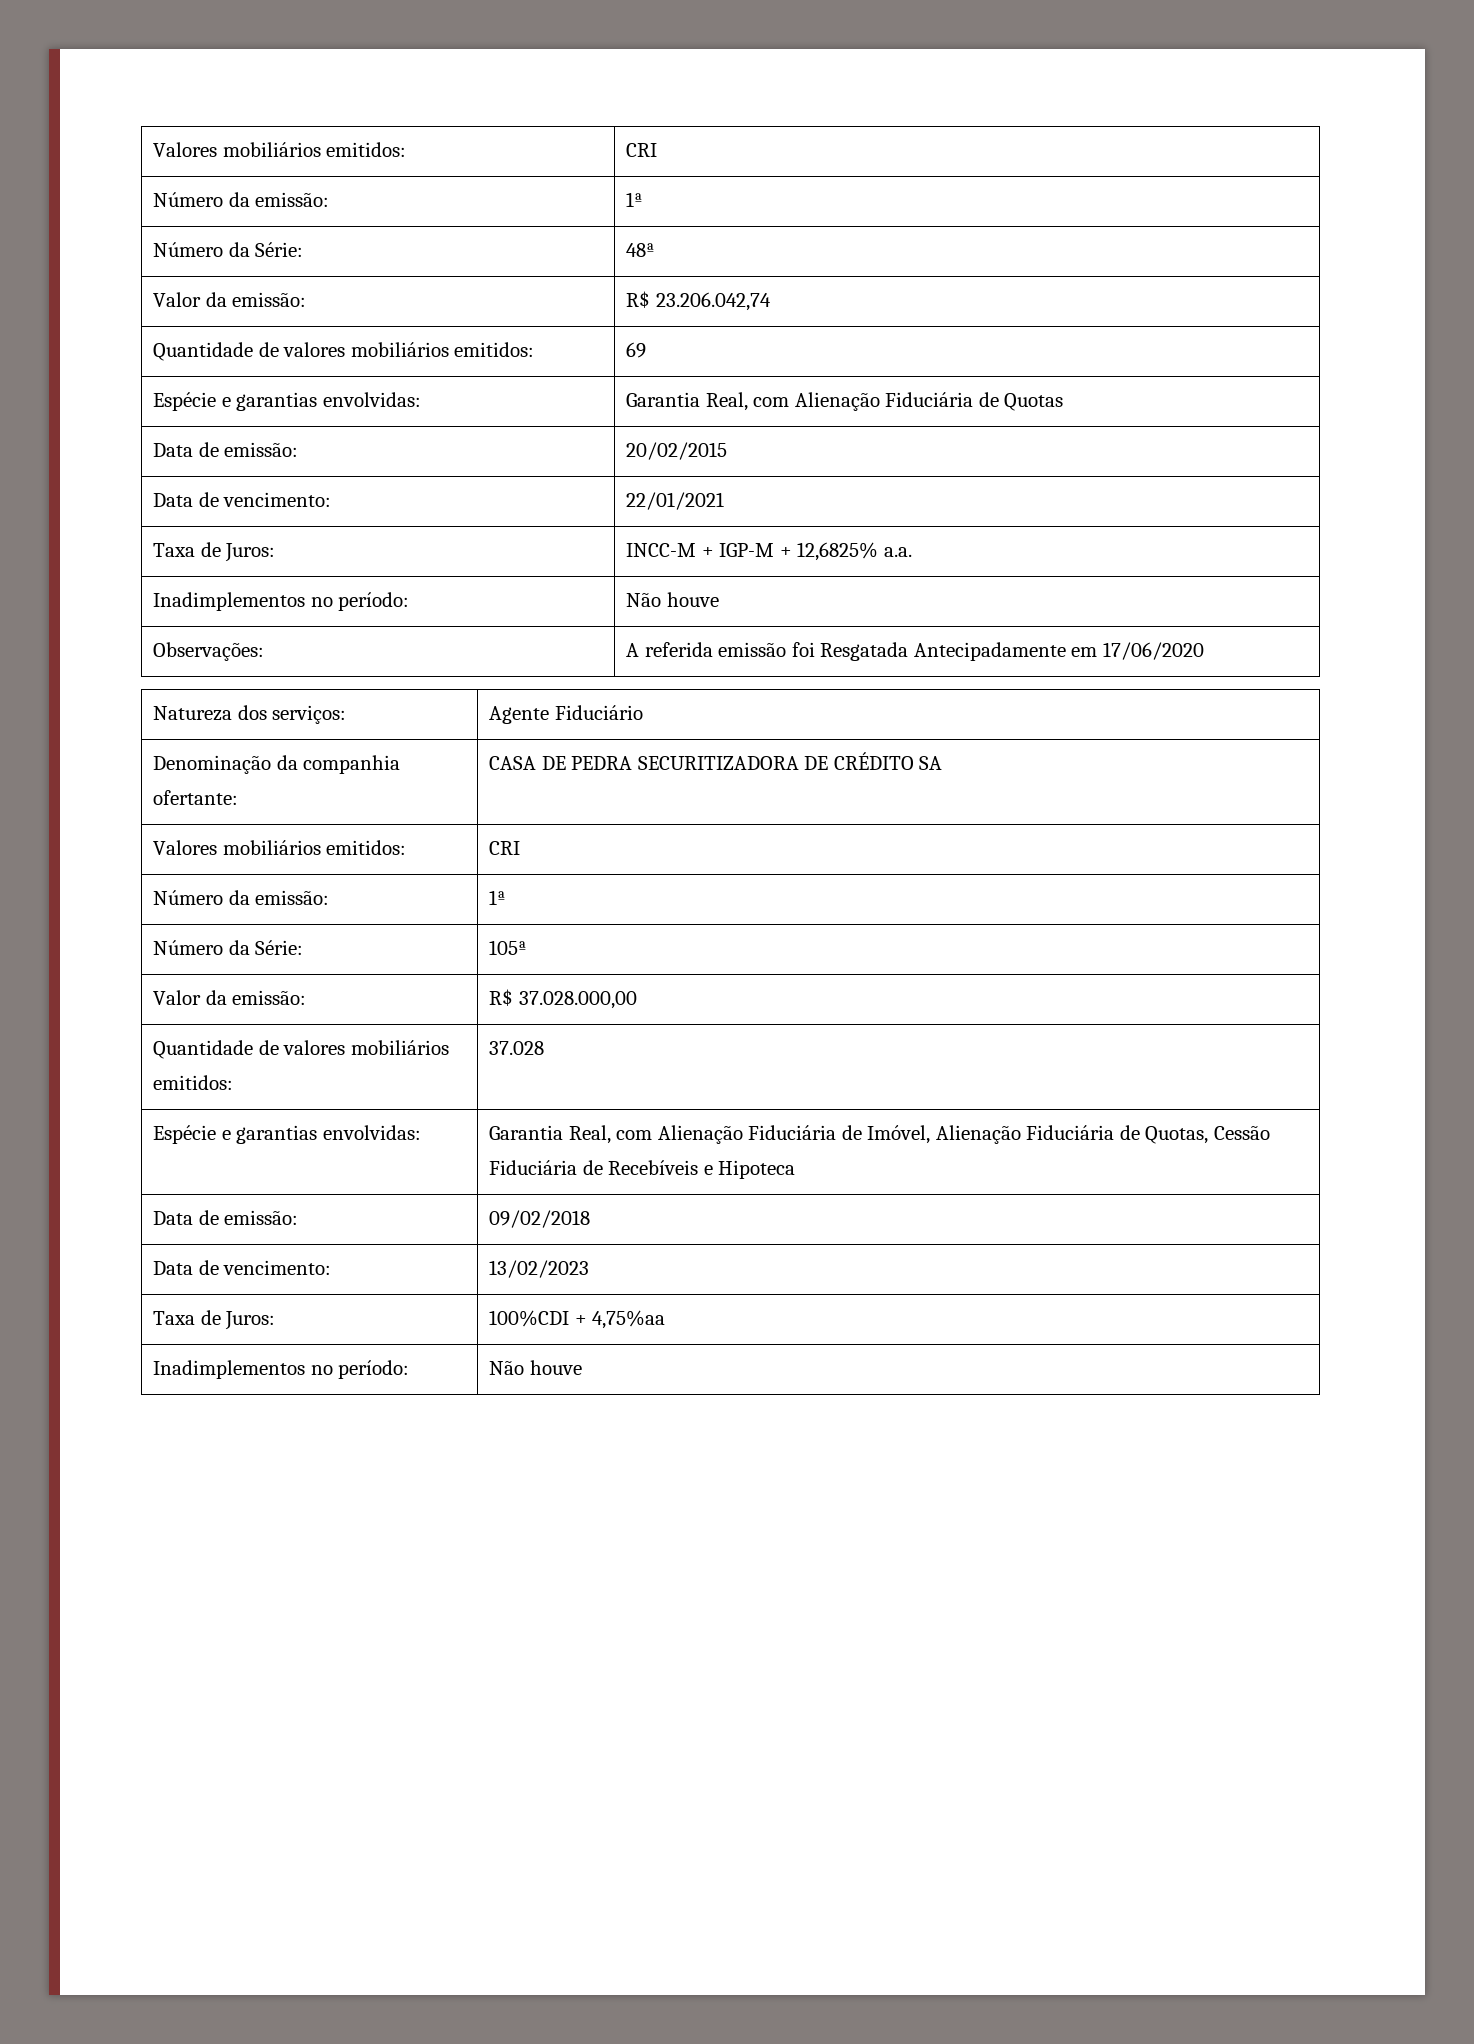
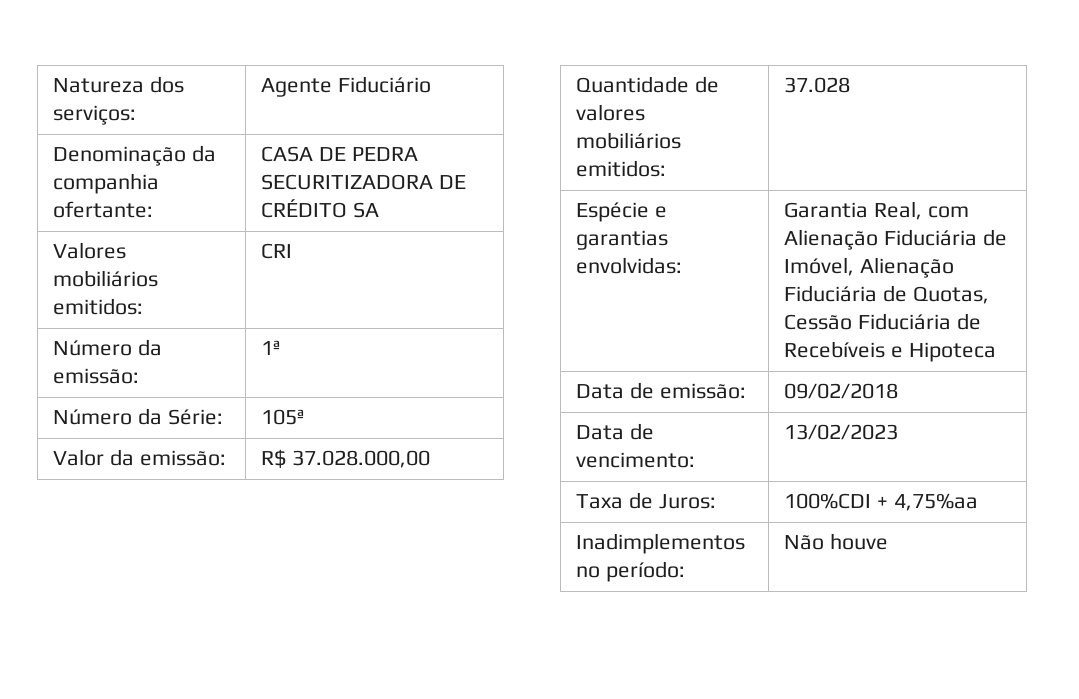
[153,142,407,157] [626,143,658,157] [153,192,330,207] [626,192,644,207] [153,242,304,257] [626,243,656,257] [153,292,307,307] [626,291,771,311] [153,342,535,361] [626,342,647,358] [153,392,421,411] [626,392,1064,411] [153,442,299,457] [626,442,728,460] [153,492,332,507] [626,492,725,510] [153,542,276,562] [626,542,912,561] [153,592,410,611] [626,592,719,607] [153,642,265,661] [626,642,1204,661] Valores mobiliários emitidos: | CRI // Número da emissão: | 1ª // Número da Série: | 48ª // Valor da emissão: | R$ 23.206.042,74 // Quantidade de valores mobiliários emitidos: | 69 // Espécie e garantias envolvidas: | Garantia Real, com Alienação Fiduciária de Quotas // Data de emissão: | 20/02/2015 // Data de vencimento: | 22/01/2021 // Taxa de Juros: | INCC-M + IGP-M + 12,6825% a.a. // Inadimplementos no período: | Não houve // Observações: | A referida emissão foi Resgatada Antecipadamente em 17/06/2020 // -> (52, 85) none

